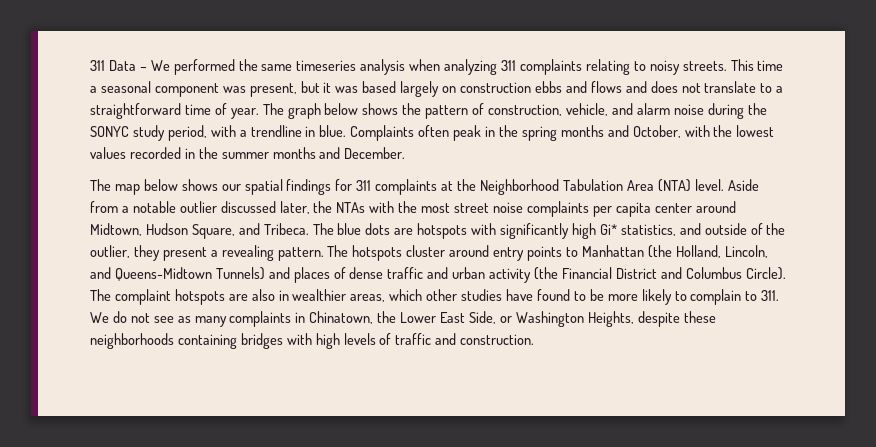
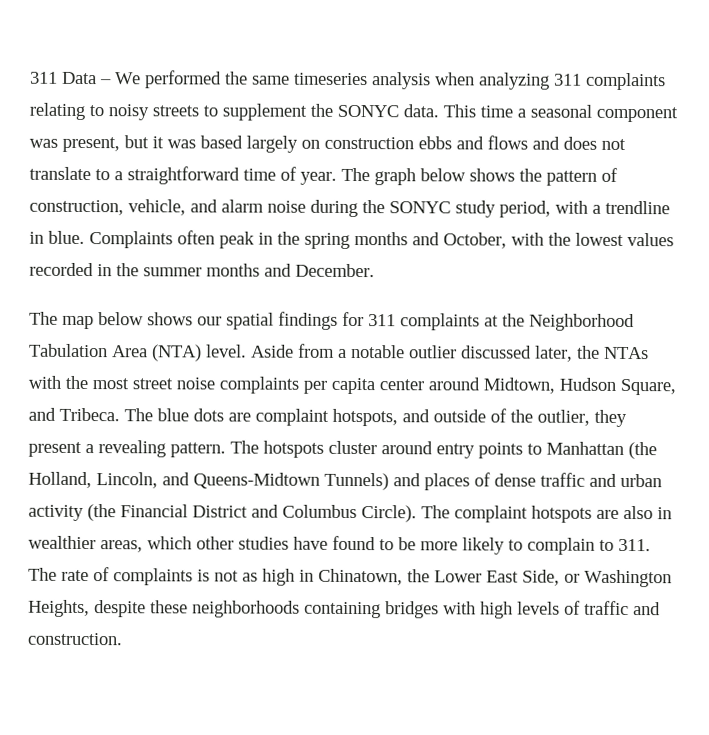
[682,61,727,71] streets. -> [152,103,439,121] streets to supplement the SONYC data.
[417,223,676,239] hotspots with significantly high Gi* statistics, -> [255,408,398,427] complaint hotspots,
[90,311,292,327] We do not see as many complaints -> [28,567,295,586] The rate of complaints is not as high

